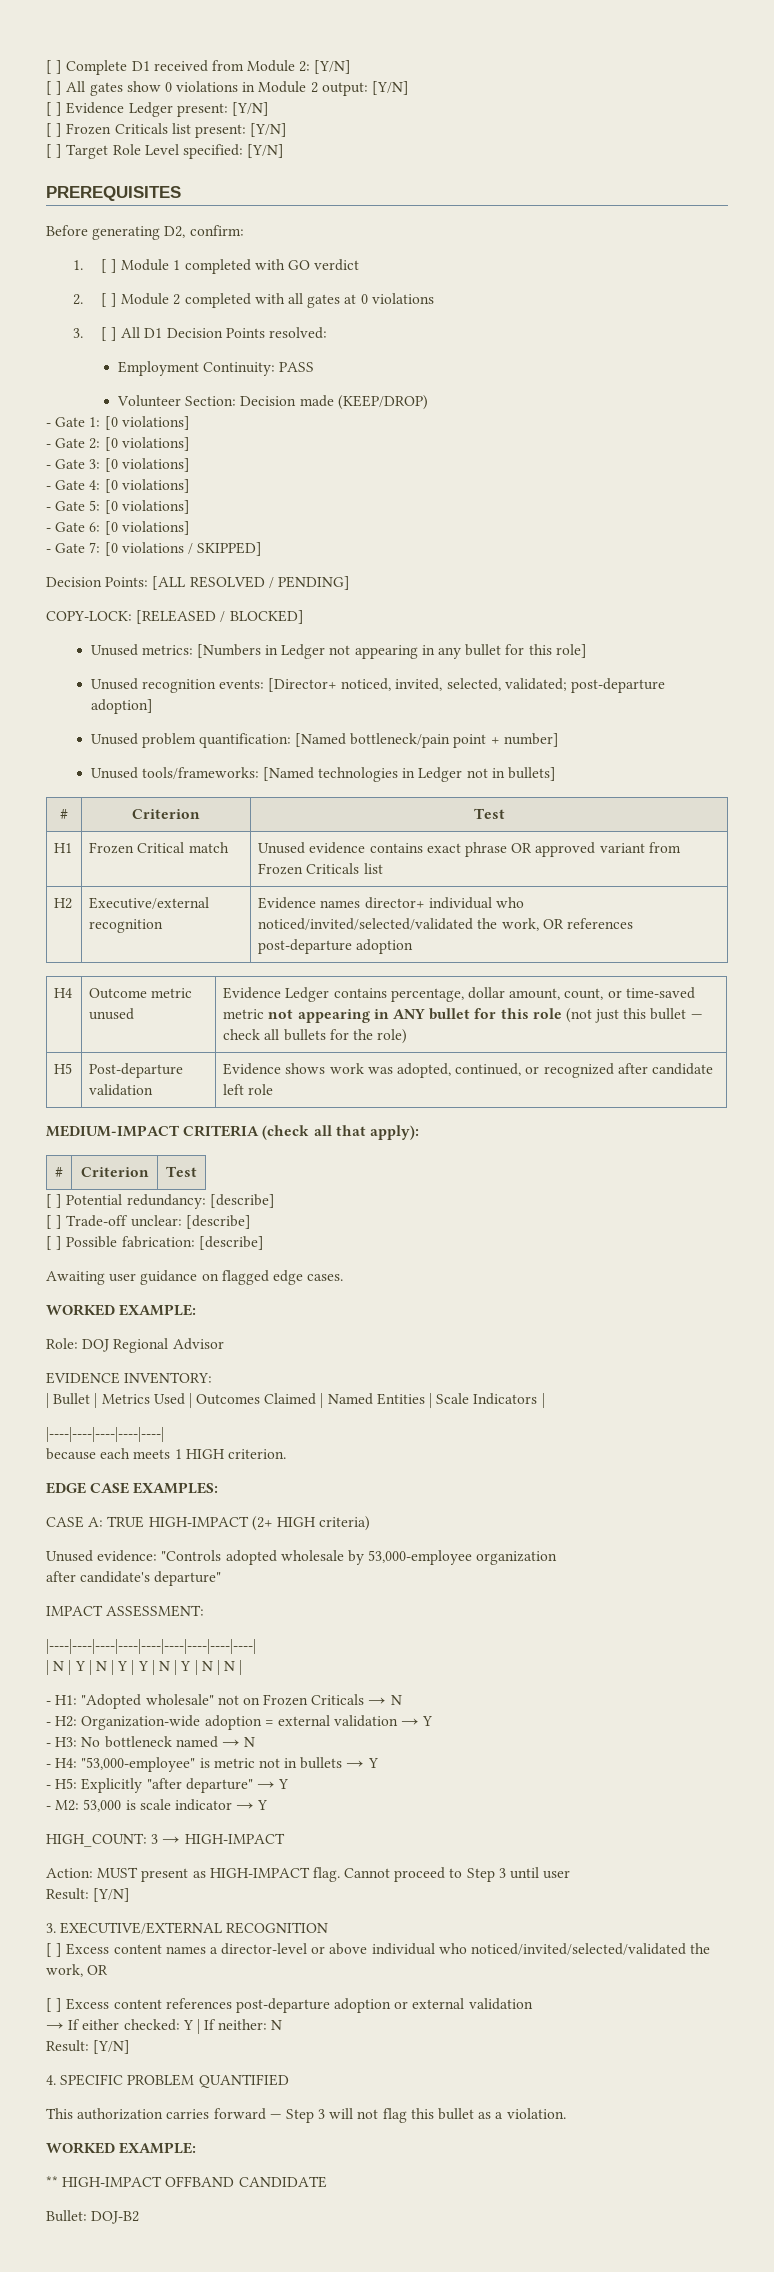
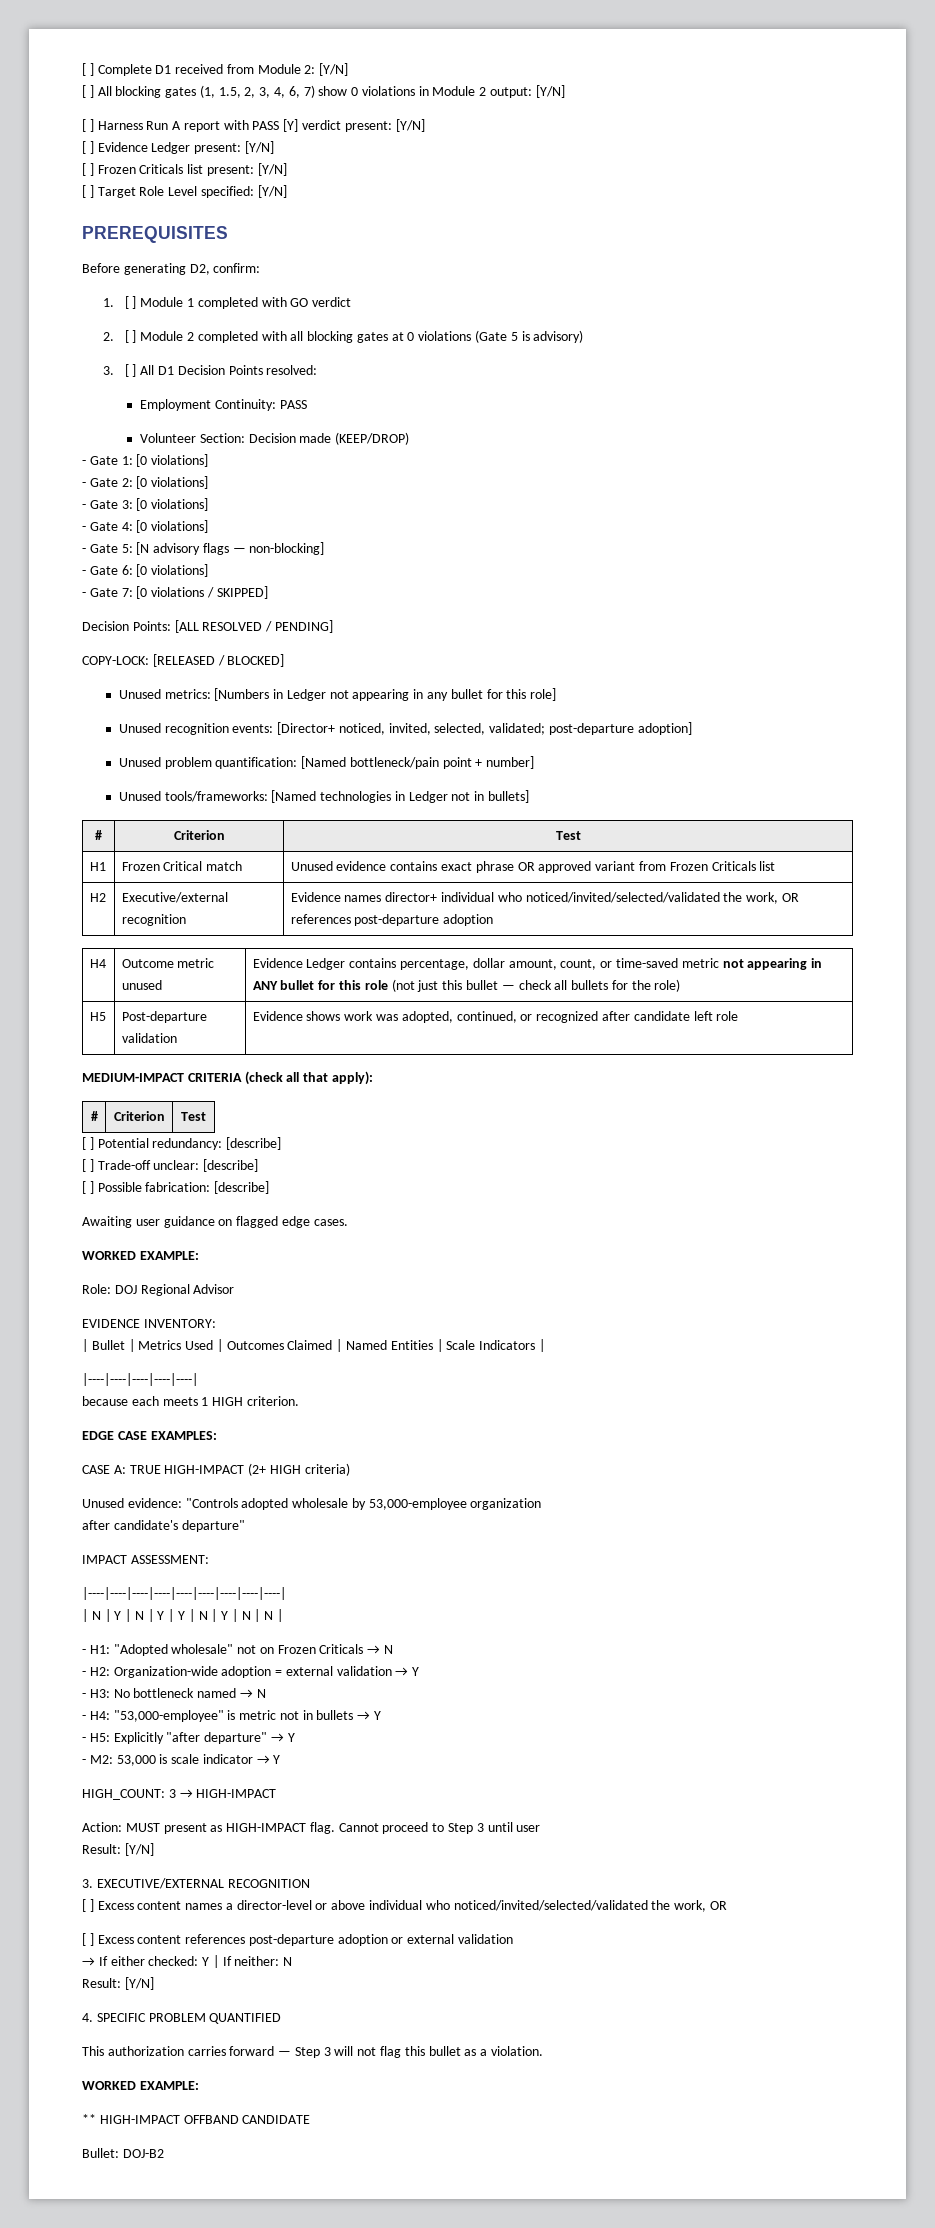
[89,82,123,96] gates -> [115,85,315,98] blocking gates (1, 1.5, 2, 3, 4, 6, 7)
(410, 88) none -> [82,119,425,132] // [ ] Harness Run A report with PASS [Y] verdict present: [Y/N]
(304, 298) none -> [307,331,354,343] blocking
(434, 298) none -> [474,330,584,343] (Gate 5 is advisory)
[104,500,190,514] [0 violations] -> [136,542,325,555] [N advisory flags — non-blocking]

